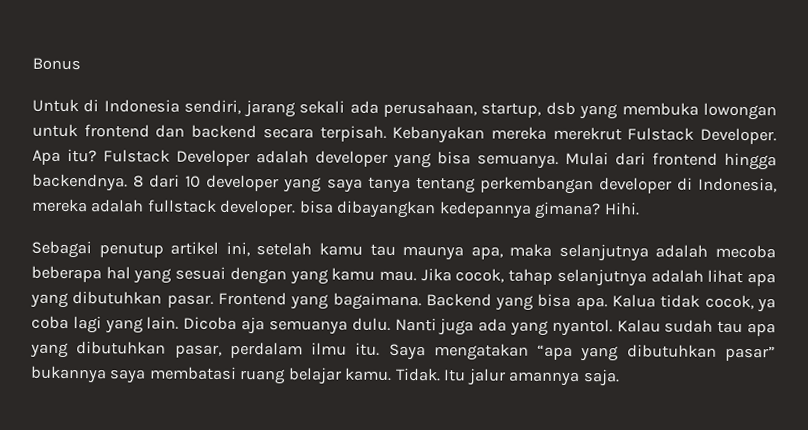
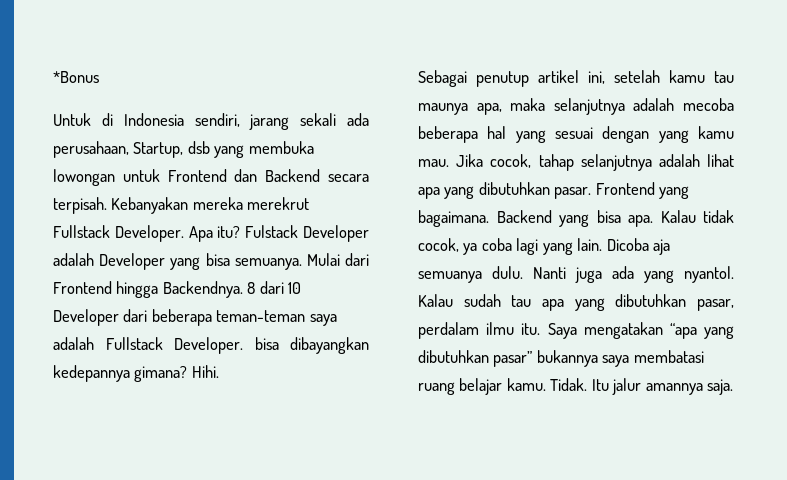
[32,57,81,71] Bonus -> [53,71,99,83] *Bonus
[481,102,542,118] startup, -> [133,142,184,158] Startup,
[83,124,258,139] frontend dan backend -> [167,169,321,182] Frontend dan Backend
[627,127,695,141] Fulstack -> [53,225,110,238] Fullstack
[315,150,388,167] developer -> [99,253,166,270] Developer
[652,152,777,171] [32,173,778,195] [32,198,297,217] frontend hingga backendnya. 8 dari 10 developer yang saya tanya tentang perkembangan developer di Indonesia, mereka adalah fullstack developer. -> [53,281,302,298] [53,309,337,326] [53,337,243,354] Frontend hingga Backendnya. 8 dari 10 Developer dari beberapa teman-teman saya adalah Fullstack Developer.
[612,294,657,308] Kalua -> [660,210,696,223] Kalau

